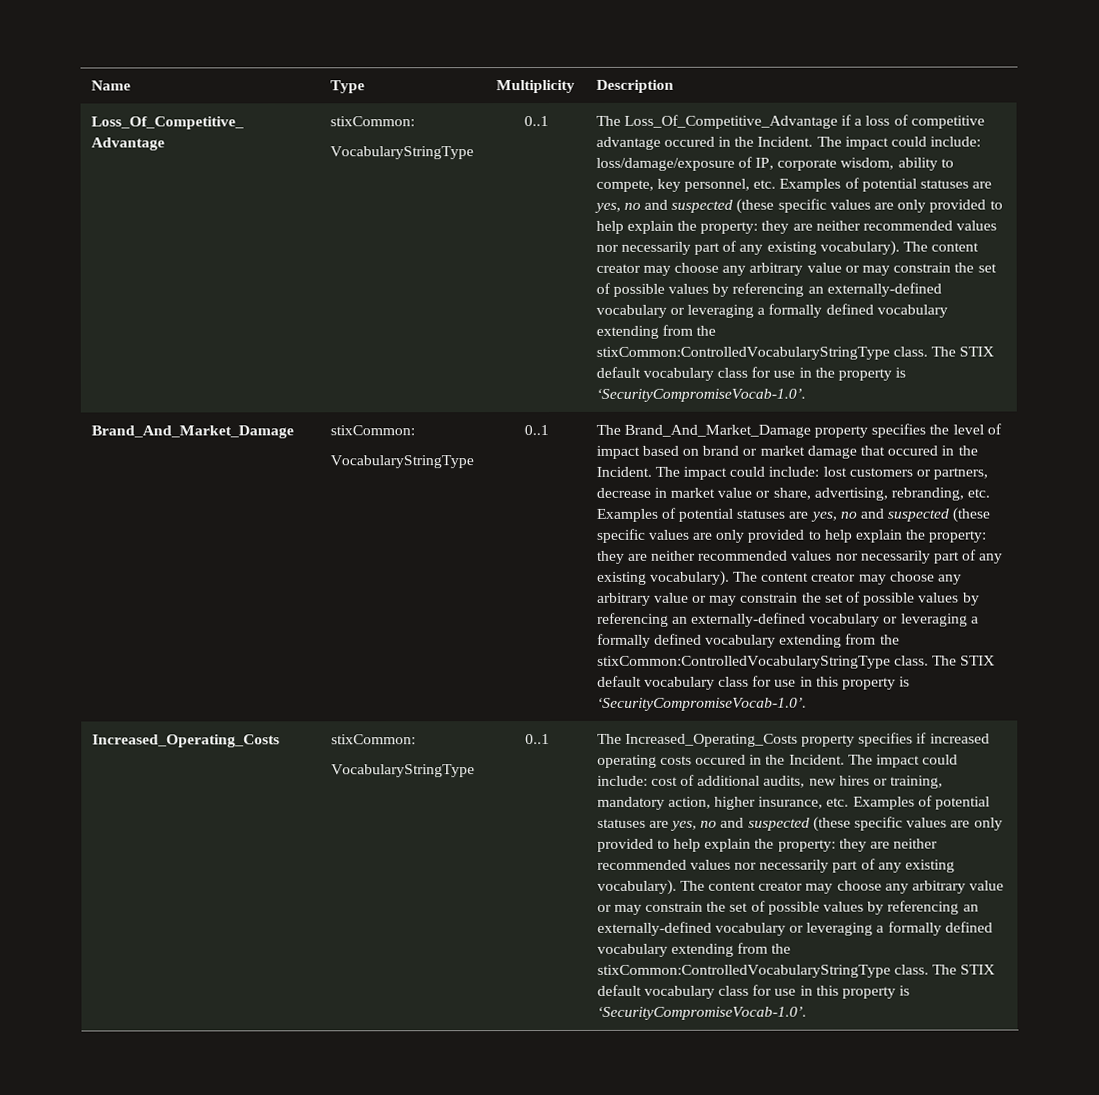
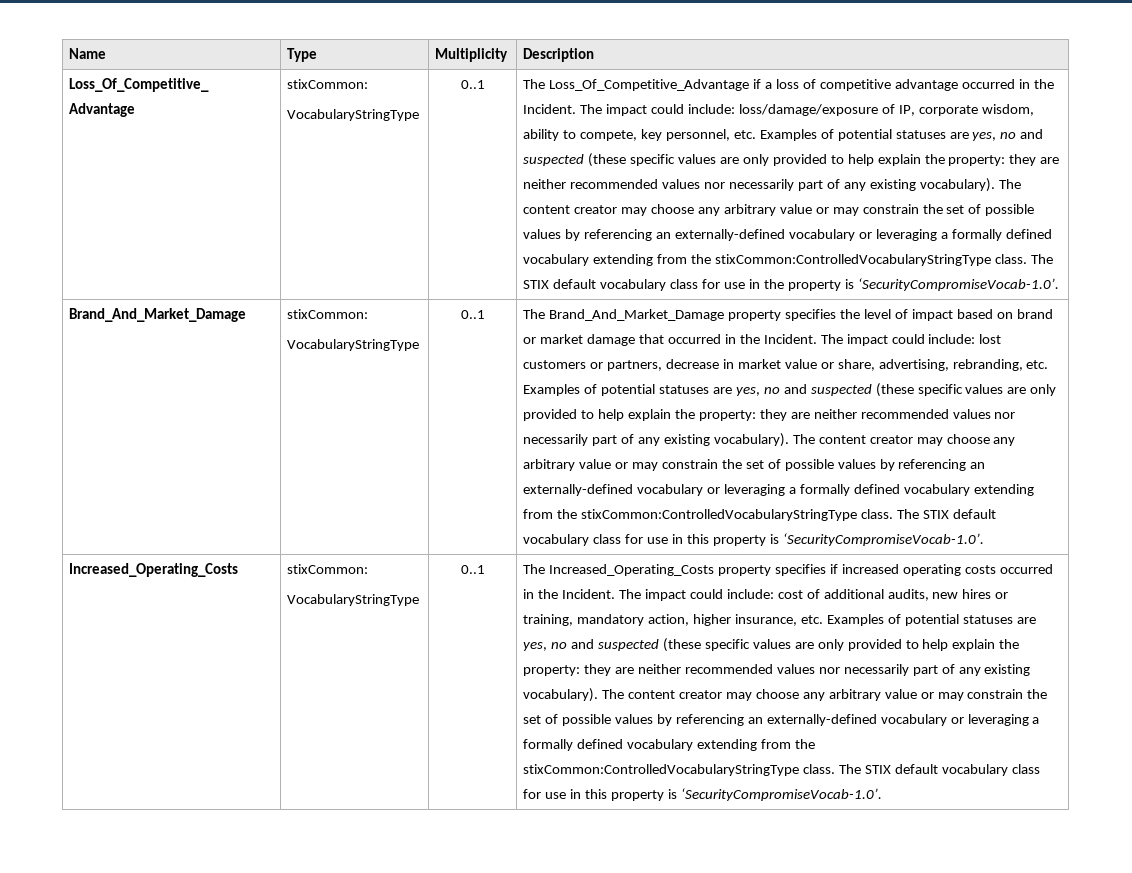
[663,136,715,147] occured -> [961,79,1015,89] occurred
[887,445,939,456] occured -> [668,334,722,344] occurred
[695,754,747,765] occured -> [999,564,1053,574] occurred

